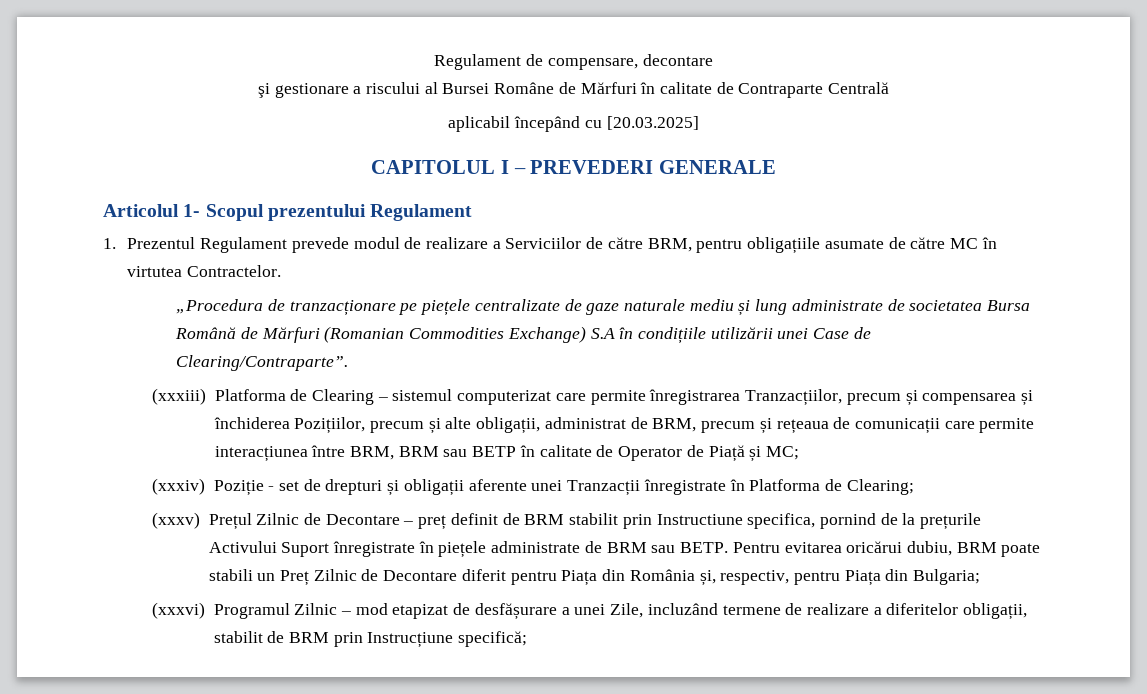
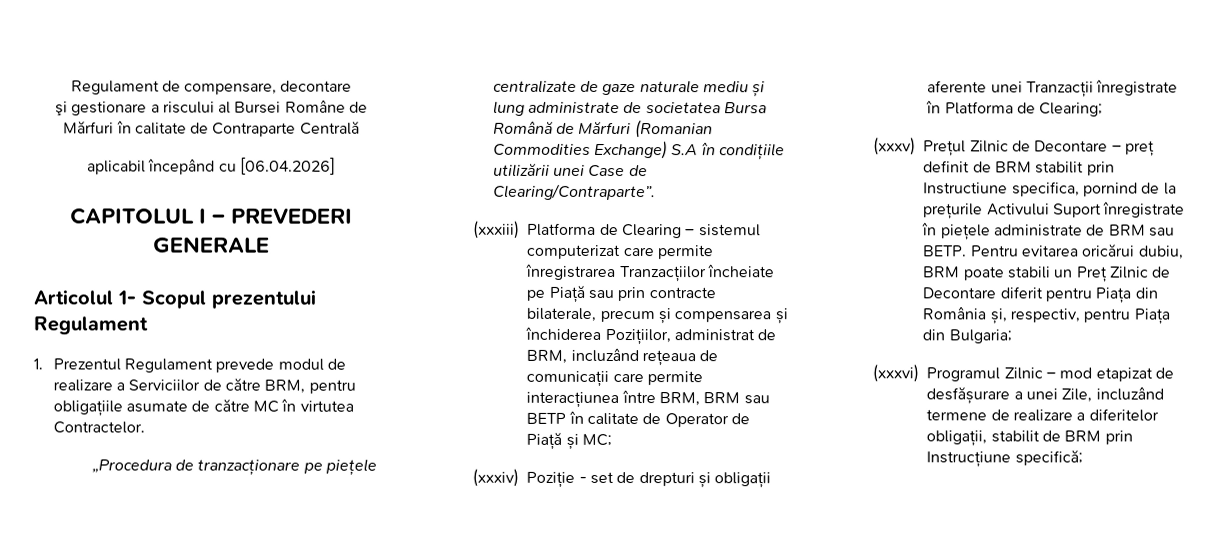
[606,116,699,130] [20.03.2025] -> [239,157,336,175] [06.04.2026]
[745,389,843,406] Tranzacțiilor, -> [618,264,775,283] [526,284,716,303] [526,307,597,322] Tranzacțiilor încheiate pe Piață sau prin contracte bilaterale,
[370,417,541,434] precum și alte obligații, -> (671, 337) none
[701,418,772,434] precum și -> [570,347,639,363] incluzând

